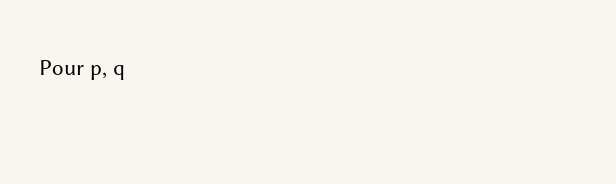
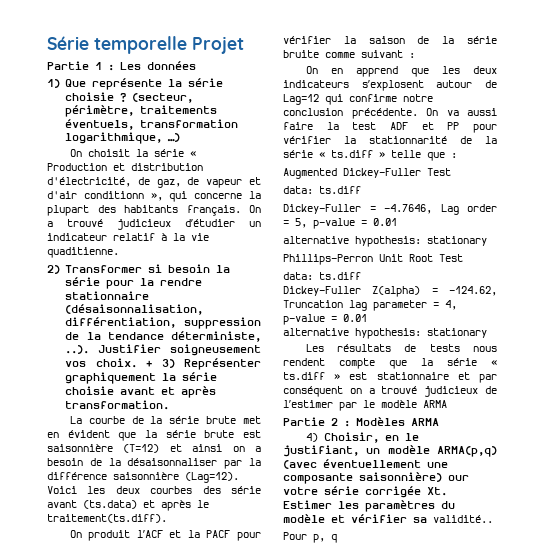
(39, 67) none -> [47,36,244,54] [47,61,196,71] [47,78,224,90] [65,92,194,103] [65,105,218,117] [65,119,239,130] [65,132,181,144] [69,149,196,157] [47,163,203,171] [47,177,261,188] [47,191,261,202] [47,205,261,216] [47,219,261,230] [47,233,209,241] [47,247,119,258] [47,264,231,274] [65,277,203,289] [65,291,150,300] [65,304,204,315] [65,317,261,329] [65,331,261,342] [65,344,261,356] [65,358,261,370] [65,372,218,384] [65,386,217,398] [65,400,170,410] [69,416,261,424] [47,430,261,441] [47,444,261,453] [47,458,261,469] [47,472,239,483] [47,486,261,494] [47,500,209,511] [47,514,167,523] [69,530,261,541] [283,36,497,44] [283,50,415,58] [305,66,497,77] [283,80,497,91] [283,94,433,105] [283,108,497,119] [283,122,497,133] [283,136,497,144] [283,150,457,161] [283,168,451,179] [283,186,361,194] [283,204,497,215] [283,218,397,229] [283,236,487,247] [283,254,463,265] [283,272,361,280] [283,286,497,297] [283,300,457,311] [283,314,367,325] [283,328,487,339] [305,344,497,352] [283,358,497,369] [283,372,497,383] [283,386,497,397] [283,400,447,411] [283,417,439,427] [305,432,419,443] [283,445,497,457] [283,459,448,469] [283,472,469,484] [283,486,447,498] [283,500,455,512] [283,514,493,523] Série temporelle Projet // Partie 1 : Les données // 1) Que représente la série choisie ? (secteur, périmètre, traitements éventuels, transformation logarithmique, …) // On choisit la série « Production et distribution d'électricité, de gaz, de vapeur et d'air conditionn », qui concerne la plupart des habitants français. On a trouvé judicieux d’étudier un indicateur relatif à la vie quaditienne. // 2) Transformer si besoin la série pour la rendre stationnaire (désaisonnalisation, différentiation, suppression de la tendance déterministe, ..). Justifier soigneusement vos choix. + 3) Représenter graphiquement la série choisie avant et après transformation. // La courbe de la série brute met en évident que la série brute est saisonnière (T=12) et ainsi on a besoin de la désaisonnaliser par la différence saisonnière (Lag=12). Voici les deux courbes des série avant (ts.data) et après le traitement(ts.diff). // On produit l’ACF et la PACF pour vérifier la saison de la série bruite comme suivant : // On en apprend que les deux indicateurs s’explosent autour de Lag=12 qui confirme notre conclusion précédente. On va aussi faire la test ADF et PP pour vérifier la stationnarité de la série « ts.diff » telle que : // Augmented Dickey-Fuller Test // data: ts.diff // Dickey-Fuller = -4.7646, Lag order = 5, p-value = 0.01 // alternative hypothesis: stationary // Phillips-Perron Unit Root Test // data: ts.diff // Dickey-Fuller Z(alpha) = -124.62, Truncation lag parameter = 4, p-value = 0.01 // alternative hypothesis: stationary // Les résultats de tests nous rendent compte que la série « ts.diff » est stationnaire et par conséquent on a trouvé judicieux de l’estimer par le modèle ARMA // Partie 2 : Modèles ARMA // 4) Choisir, en le justifiant, un modèle ARMA(p,q) (avec éventuellement une composante saisonnière) our votre série corrigée Xt. Estimer les paramètres du modèle et vérifier sa validité.. //

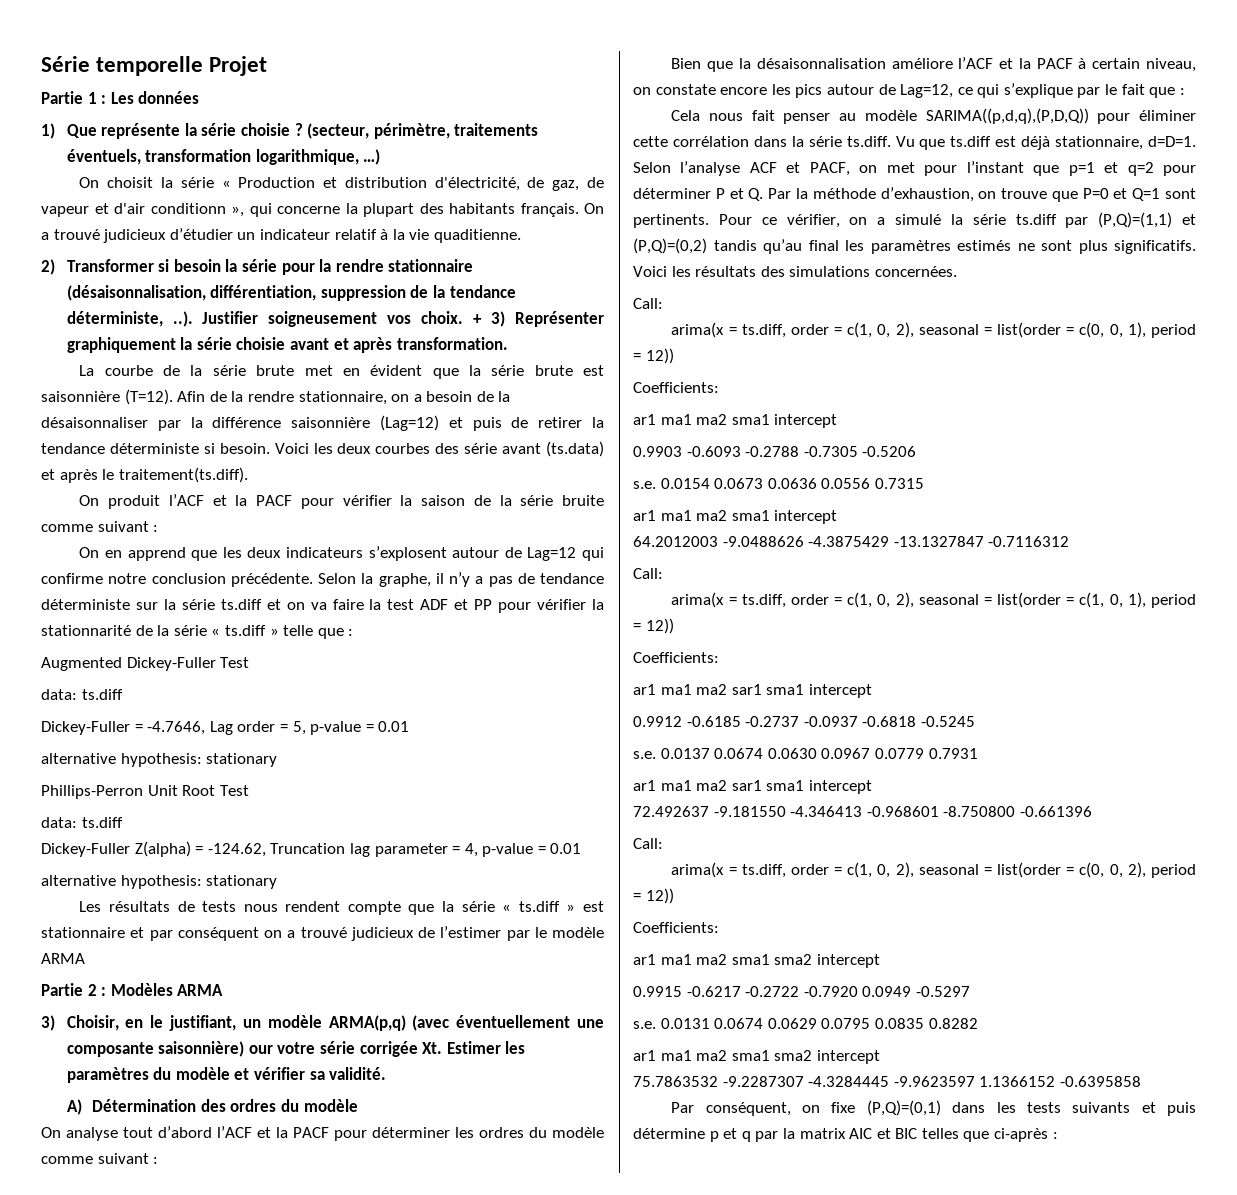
[123,444,223,453] (T=12) et ainsi -> [124,389,387,405] (T=12). Afin de la rendre stationnaire,
[185,472,239,483] (Lag=12). -> [380,415,604,431] [41,443,270,454] (Lag=12) et puis de retirer la tendance déterministe si besoin.
[426,108,497,116] On va aussi -> [318,572,604,587] [41,599,327,610] Selon la graphe, il n’y a pas de tendance déterministe sur la série ts.diff et on va
[305,433,318,442] 4) -> [41,1015,55,1031] 3)
[433,515,493,523] [283,532,337,543] validité.. // Pour p, q -> [329,1067,387,1080] [66,1099,358,1115] [41,1126,604,1141] [41,1153,159,1164] [671,57,1196,72] [633,83,1185,98] [671,108,1196,124] [633,136,1196,150] [633,161,1196,176] [633,187,1196,202] [633,212,1196,228] [633,238,1196,254] [633,266,957,277] [633,298,663,309] [671,322,1196,338] [633,348,674,364] [633,382,719,393] [633,414,838,428] [633,446,917,457] [633,478,924,489] [633,510,838,524] [633,536,1070,547] [633,568,663,579] [671,592,1196,608] [633,618,674,634] [633,652,719,663] [633,684,872,698] [633,716,975,727] [633,748,978,759] [633,780,872,794] [633,806,1092,817] [633,838,663,849] [671,862,1196,878] [633,888,674,904] [633,922,719,933] [633,954,880,968] [633,986,970,997] [633,1018,978,1029] [633,1050,880,1064] [633,1076,1141,1087] [671,1100,1196,1116] [633,1128,1058,1142] validité. // A) Détermination des ordres du modèle // On analyse tout d’abord l’ACF et la PACF pour déterminer les ordres du modèle comme suivant : // Bien que la désaisonnalisation améliore l’ACF et la PACF à certain niveau, on constate encore les pics autour de Lag=12, ce qui s’explique par le fait que : // Cela nous fait penser au modèle SARIMA((p,d,q),(P,D,Q)) pour éliminer cette corrélation dans la série ts.diff. Vu que ts.diff est déjà stationnaire, d=D=1. Selon l’analyse ACF et PACF, on met pour l’instant que p=1 et q=2 pour déterminer P et Q. Par la méthode d’exhaustion, on trouve que P=0 et Q=1 sont pertinents. Pour ce vérifier, on a simulé la série ts.diff par (P,Q)=(1,1) et (P,Q)=(0,2) tandis qu’au final les paramètres estimés ne sont plus significatifs. Voici les résultats des simulations concernées. // Call: // arima(x = ts.diff, order = c(1, 0, 2), seasonal = list(order = c(0, 0, 1), period = 12)) // Coefficients: // ar1 ma1 ma2 sma1 intercept // 0.9903 -0.6093 -0.2788 -0.7305 -0.5206 // s.e. 0.0154 0.0673 0.0636 0.0556 0.7315 // ar1 ma1 ma2 sma1 intercept // 64.2012003 -9.0488626 -4.3875429 -13.1327847 -0.7116312 // Call: // arima(x = ts.diff, order = c(1, 0, 2), seasonal = list(order = c(1, 0, 1), period = 12)) // Coefficients: // ar1 ma1 ma2 sar1 sma1 intercept // 0.9912 -0.6185 -0.2737 -0.0937 -0.6818 -0.5245 // s.e. 0.0137 0.0674 0.0630 0.0967 0.0779 0.7931 // ar1 ma1 ma2 sar1 sma1 intercept // 72.492637 -9.181550 -4.346413 -0.968601 -8.750800 -0.661396 // Call: // arima(x = ts.diff, order = c(1, 0, 2), seasonal = list(order = c(0, 0, 2), period = 12)) // Coefficients: // ar1 ma1 ma2 sma1 sma2 intercept // 0.9915 -0.6217 -0.2722 -0.7920 0.0949 -0.5297 // s.e. 0.0131 0.0674 0.0629 0.0795 0.0835 0.8282 // ar1 ma1 ma2 sma1 sma2 intercept // 75.7863532 -9.2287307 -4.3284445 -9.9623597 1.1366152 -0.6395858 // Par conséquent, on fixe (P,Q)=(0,1) dans les tests suivants et puis détermine p et q par la matrix AIC et BIC telles que ci-après :

